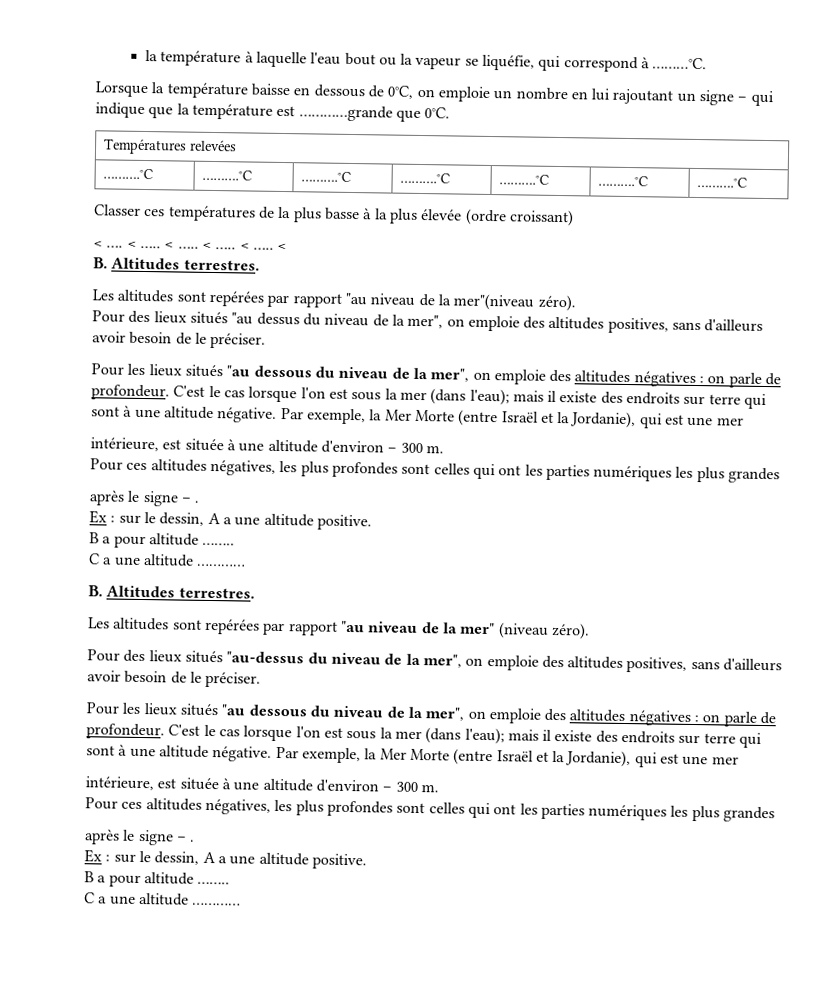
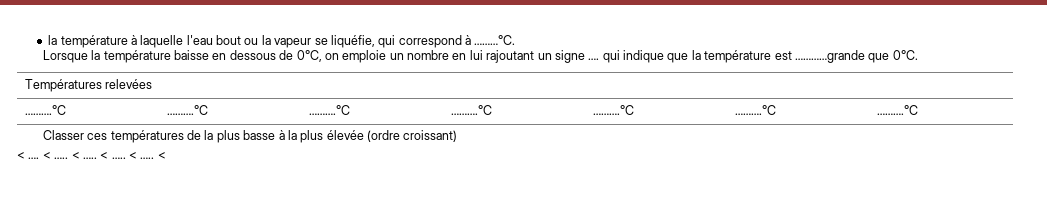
[737,96,748,102] − -> [588,58,600,60] ….
[93,257,260,271] [92,289,576,312] [92,310,764,334] [92,331,267,349] [91,363,782,388] [91,384,768,410] [91,405,744,429] [90,437,444,454] [90,458,781,484] [89,490,200,507] [89,510,372,531] [89,532,236,549] [89,553,247,567] [88,585,255,599] [88,617,590,640] [87,649,783,673] [87,670,262,688] [86,702,777,727] [86,723,763,749] [86,744,739,768] [85,776,439,793] [85,797,776,823] [84,829,196,846] [84,849,367,870] [84,871,231,888] [84,892,242,906] // B. Altitudes terrestres. // Les altitudes sont repérées par rapport "au niveau de la mer"(niveau zéro). // Pour des lieux situés "au dessus du niveau de la mer", on emploie des altitudes positives, sans d'ailleurs avoir besoin de le préciser. // Pour les lieux situés "au dessous du niveau de la mer", on emploie des altitudes négatives : on parle de profondeur. C'est le cas lorsque l'on est sous la mer (dans l'eau); mais il existe des endroits sur terre qui sont à une altitude négative. Par exemple, la Mer Morte (entre Israël et la Jordanie), qui est une mer // intérieure, est située à une altitude d'environ − 300 m. // Pour ces altitudes négatives, les plus profondes sont celles qui ont les parties numériques les plus grandes // après le signe − . // Ex : sur le dessin, A a une altitude positive. // B a pour altitude …….. // C a une altitude ………… // B. Altitudes terrestres. // Les altitudes sont repérées par rapport "au niveau de la mer" (niveau zéro). // Pour des lieux situés "au-dessus du niveau de la mer", on emploie des altitudes positives, sans d'ailleurs avoir besoin de le préciser. // Pour les lieux situés "au dessous du niveau de la mer", on emploie des altitudes négatives : on parle de profondeur. C'est le cas lorsque l'on est sous la mer (dans l'eau); mais il existe des endroits sur terre qui sont à une altitude négative. Par exemple, la Mer Morte (entre Israël et la Jordanie), qui est une mer // intérieure, est située à une altitude d'environ − 300 m. // Pour ces altitudes négatives, les plus profondes sont celles qui ont les parties numériques les plus grandes // après le signe − . // Ex : sur le dessin, A a une altitude positive. // B a pour altitude …….. // C a une altitude ………… -> (166, 155) none

